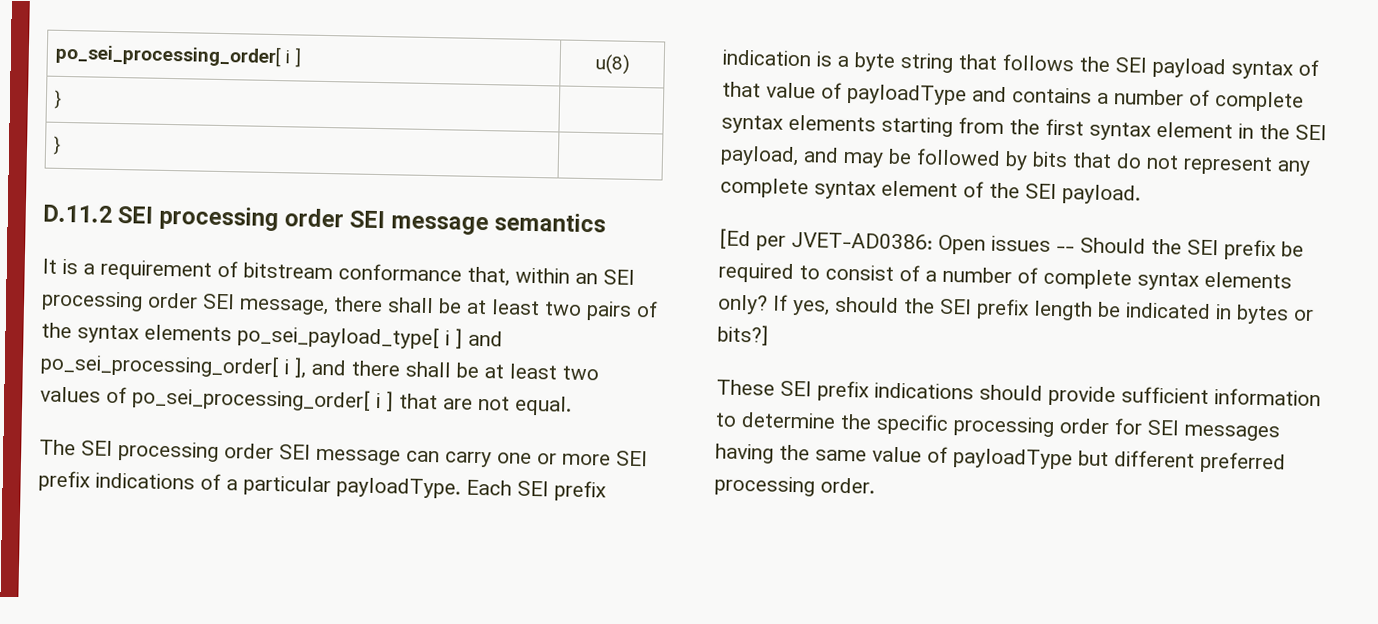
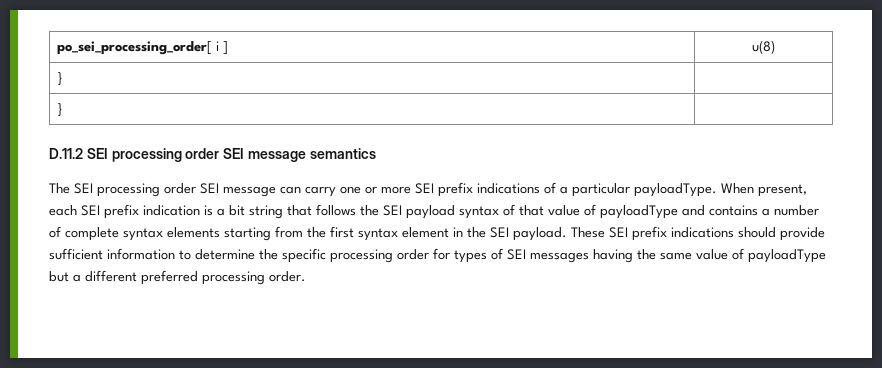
[42,258,635,287] [41,290,658,321] [41,322,503,350] [40,352,599,381] [40,386,572,416] // It is a requirement of bitstream conformance that, within an SEI processing order SEI message, there shall be at least two pairs of the syntax elements po_sei_payload_type[ i ] and po_sei_processing_order[ i ], and there shall be at least two values of po_sei_processing_order[ i ] that are not equal. -> (376, 153) none
[466,479,512,496] Each -> [721,183,807,197] [49,205,77,216] When present, each
[854,52,896,72] byte -> [229,205,245,216] bit
[720,145,1311,176] [720,177,1141,205] [719,228,1304,261] [718,262,1292,291] [717,294,1314,325] [717,324,769,346] payload, and may be followed by bits that do not represent any complete syntax element of the SEI payload. // [Ed per JVET-AD0386: Open issues -- Should the SEI prefix be required to consist of a number of complete syntax elements only? If yes, should the SEI prefix length be indicated in bytes or bits?] // -> [513,227,567,241] payload.
(1143, 426) none -> [454,248,503,263] types of
(1109, 458) none -> [73,274,81,282] a

